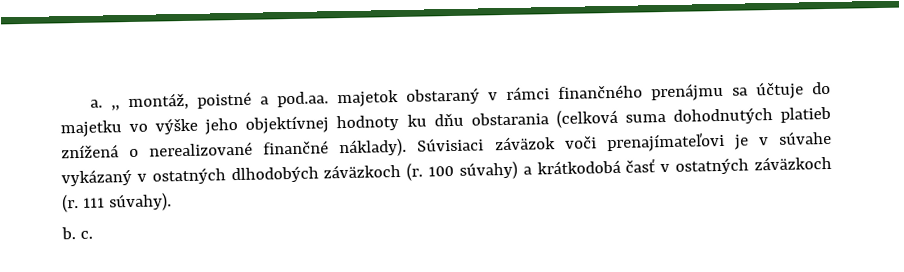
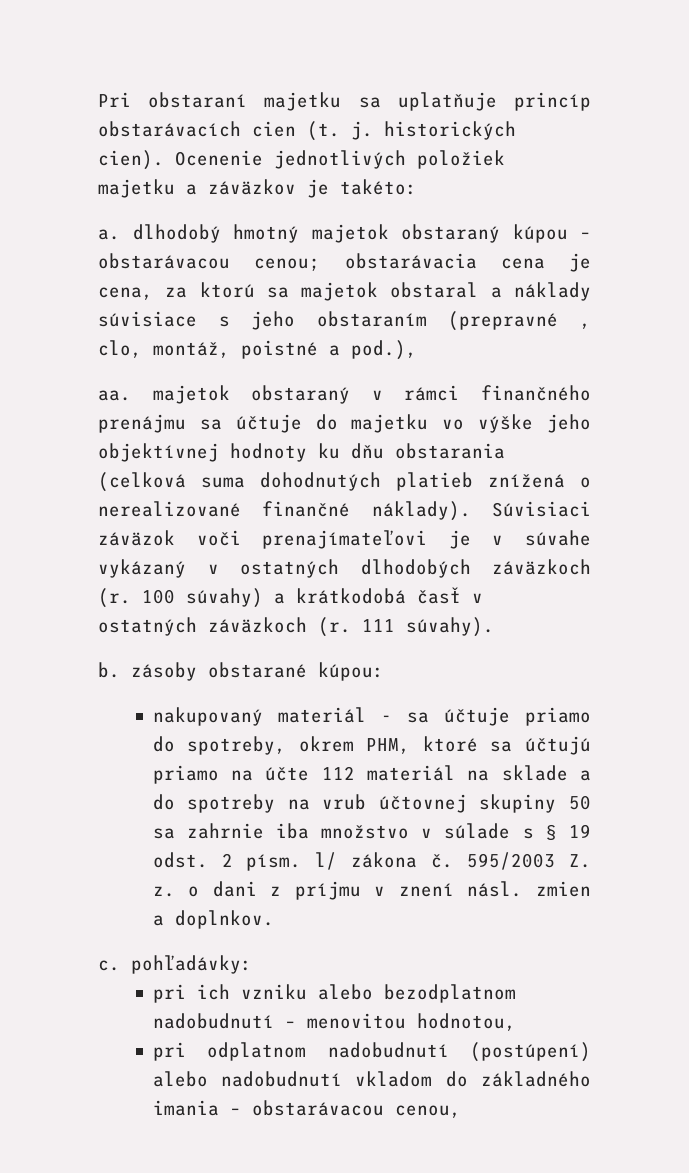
[90,99,121,111] a. ,, -> [98,92,591,111] [98,121,516,141] [98,150,505,170] [98,179,417,198] [98,224,591,243] [98,253,591,272] [98,282,591,301] [98,311,591,331] [98,340,142,358] Pri obstaraní majetku sa uplatňuje princíp obstarávacích cien (t. j. historických cien). Ocenenie jednotlivých položiek majetku a záväzkov je takéto: // a. dlhodobý hmotný majetok obstaraný kúpou – obstarávacou cenou; obstarávacia cena je cena, za ktorú sa majetok obstaral a náklady súvisiace s jeho obstaraním (prepravné , clo,
[277,91,330,108] pod.aa. -> [351,340,417,360] [98,390,131,401] pod.), // aa.
[79,230,93,239] c. -> [131,662,384,681] [152,707,591,726] [152,736,591,755] [152,765,591,784] [152,794,591,813] [152,823,591,841] [152,852,591,871] [152,881,591,900] [152,910,274,929] [98,955,252,974] [152,984,516,1003] [152,1013,516,1031] [152,1042,591,1062] [152,1071,591,1087] [152,1100,461,1118] zásoby obstarané kúpou: // nakupovaný materiál - sa účtuje priamo do spotreby, okrem PHM, ktoré sa účtujú priamo na účte 112 materiál na sklade a do spotreby na vrub účtovnej skupiny 50 sa zahrnie iba množstvo v súlade s § 19 odst. 2 písm. l/ zákona č. 595/2003 Z. z. o dani z príjmu v znení násl. zmien a doplnkov. // c. pohľadávky: // pri ich vzniku alebo bezodplatnom nadobudnutí – menovitou hodnotou, // pri odplatnom nadobudnutí (postúpení) alebo nadobudnutí vkladom do základného imania – obstarávacou cenou,

